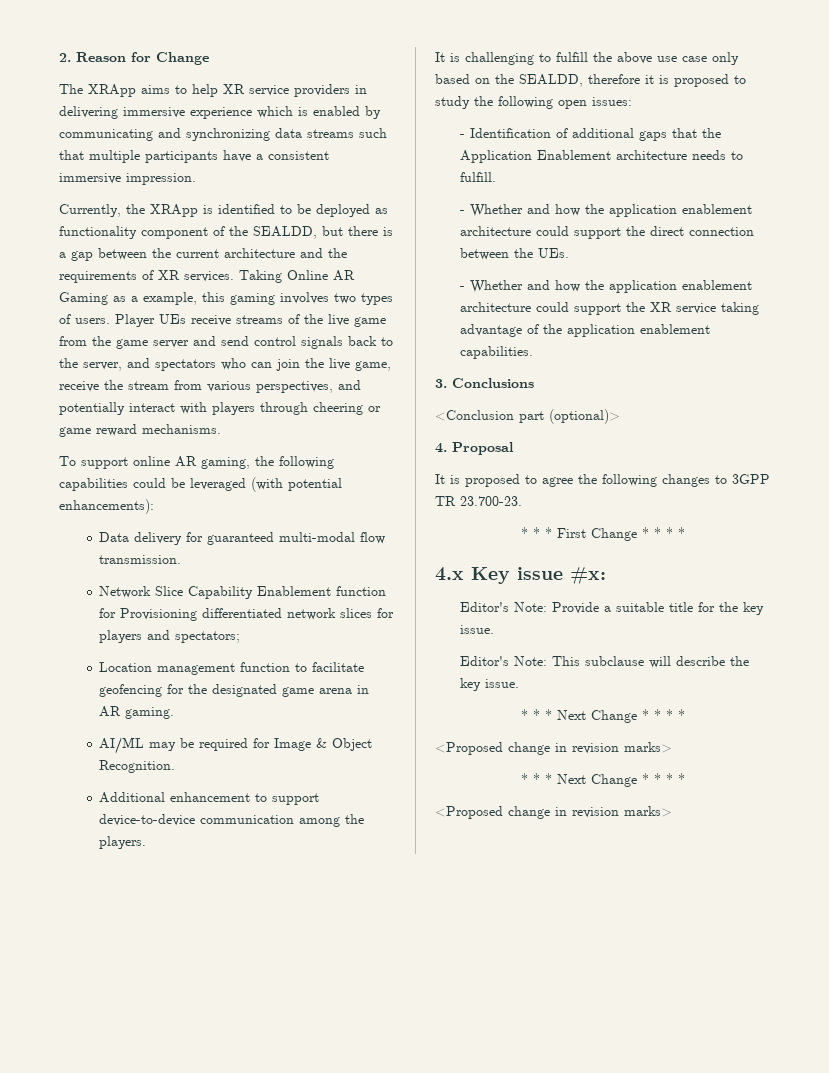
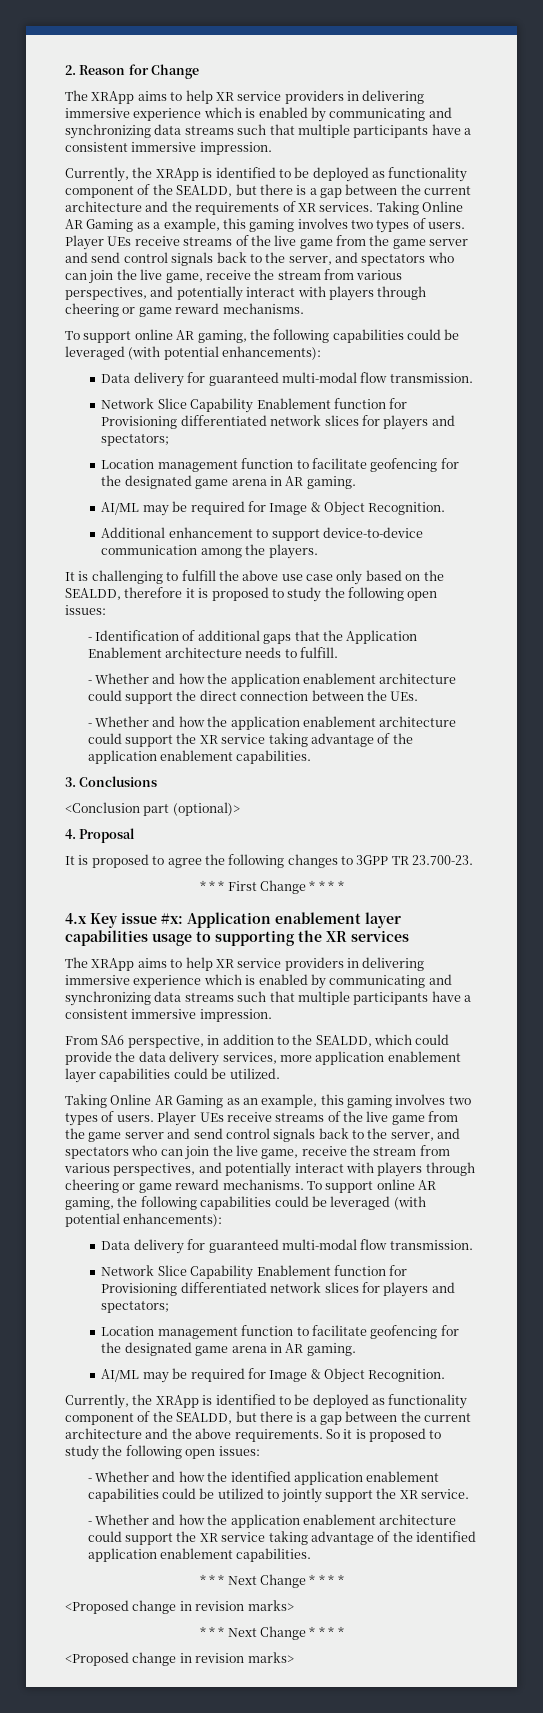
[460,602,765,615] [460,625,495,634] [460,656,750,668] [460,678,520,691] // Editor's Note: Provide a suitable title for the key issue. // Editor's Note: This subclause will describe the key issue. -> [187,912,401,928] [65,930,409,946] [65,957,425,971] [65,974,452,989] [65,991,471,1006] [65,1009,272,1022] [65,1034,450,1048] [65,1051,461,1066] [65,1068,280,1083] [65,1094,471,1108] [65,1111,459,1126] [65,1128,461,1142] [65,1145,450,1160] [64,1162,475,1177] [65,1179,436,1193] [65,1196,426,1210] [65,1213,223,1227] [101,1239,473,1254] [101,1265,408,1280] [101,1282,455,1297] [101,1301,170,1313] [101,1325,459,1339] [101,1342,356,1356] [101,1368,446,1383] [65,1394,468,1409] [65,1411,472,1425] [65,1428,442,1442] [65,1445,260,1460] [87,1471,440,1485] [87,1488,470,1503] [87,1514,457,1528] [87,1531,477,1545] [87,1548,312,1562] Application enablement layer capabilities usage to supporting the XR services // The XRApp aims to help XR service providers in delivering immersive experience which is enabled by communicating and synchronizing data streams such that multiple participants have a consistent immersive impression. // From SA6 perspective, in addition to the SEALDD, which could provide the data delivery services, more application enablement layer capabilities could be utilized. // Taking Online AR Gaming as an example, this gaming involves two types of users. Player UEs receive streams of the live game from the game server and send control signals back to the server, and spectators who can join the live game, receive the stream from various perspectives, and potentially interact with players through cheering or game reward mechanisms. To support online AR gaming, the following capabilities could be leveraged (with potential enhancements): // Data delivery for guaranteed multi-modal flow transmission. // Network Slice Capability Enablement function for Provisioning differentiated network slices for players and spectators; // Location management function to facilitate geofencing for the designated game arena in AR gaming. // AI/ML may be required for Image & Object Recognition. // Currently, the XRApp is identified to be deployed as functionality component of the SEALDD, but there is a gap between the current architecture and the above requirements. So it is proposed to study the following open issues: // - Whether and how the identified application enablement capabilities could be utilized to jointly support the XR service. // - Whether and how the application enablement architecture could support the XR service taking advantage of the identified application enablement capabilities.

